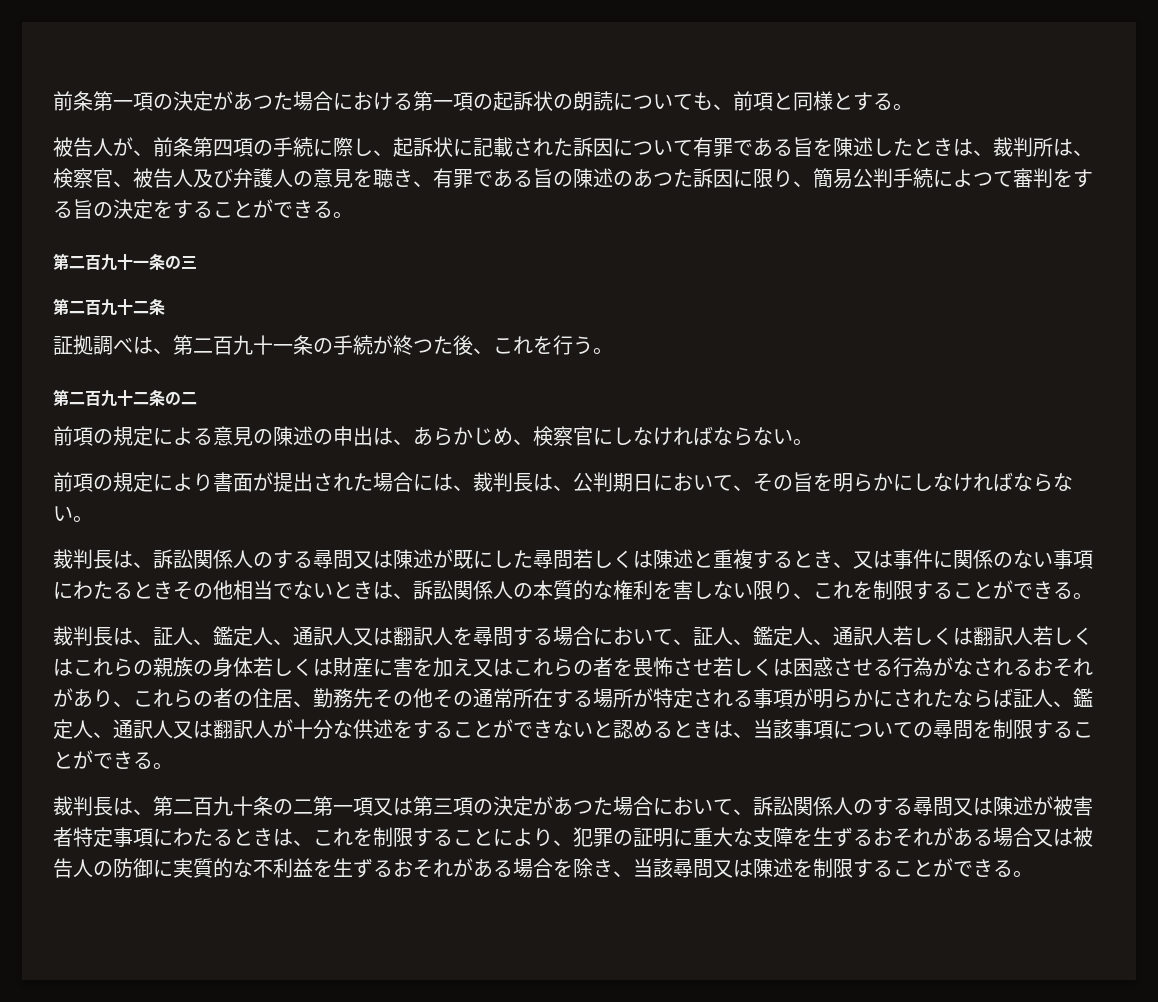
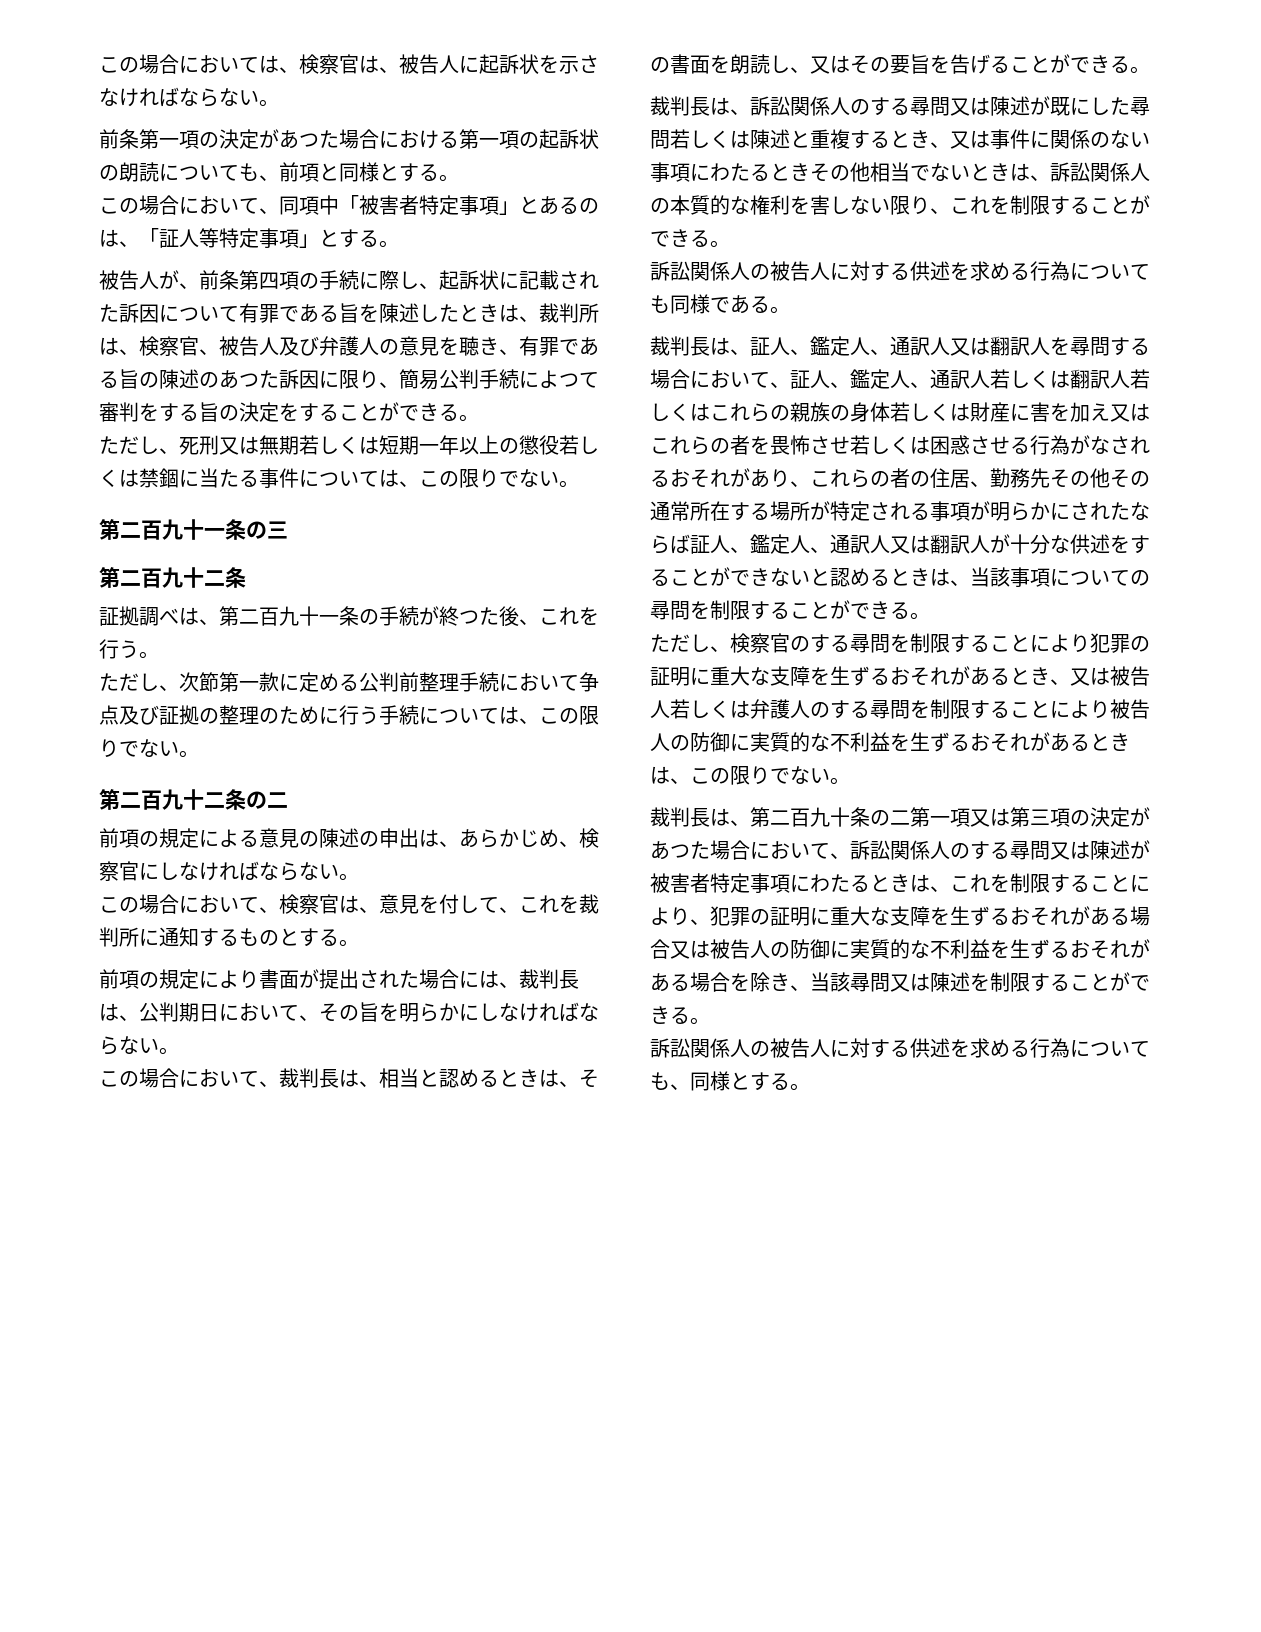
(53, 101) none -> [99,54,599,75] [99,87,279,107] この場合においては、検察官は、被告人に起訴状を示さなければならない。 //
(913, 107) none -> [99,195,599,215] [99,228,399,248] // この場合において、同項中「被害者特定事項」とあるのは、「証人等特定事項」とする。
(353, 215) none -> [99,435,599,455] [99,468,579,488] // ただし、死刑又は無期若しくは短期一年以上の懲役若しくは禁錮に当たる事件については、この限りでない。
(613, 351) none -> [99,672,599,692] [99,705,599,725] [99,739,199,758] // ただし、次節第一款に定める公判前整理手続において争点及び証拠の整理のために行う手続については、この限りでない。
(813, 442) none -> [99,894,599,915] [99,927,359,947] // この場合において、検察官は、意見を付して、これを裁判所に通知するものとする。
(93, 519) none -> [99,1068,599,1088] [650,54,1150,74] // この場合において、裁判長は、相当と認めるときは、その書面を朗読し、又はその要旨を告げることができる。
(1093, 596) none -> [650,261,1150,281] [650,294,790,314] // 訴訟関係人の被告人に対する供述を求める行為についても同様である。
(173, 766) none -> [650,633,1150,654] [650,666,1150,686] [650,699,1150,719] [650,732,1130,752] [650,765,850,785] // ただし、検察官のする尋問を制限することにより犯罪の証明に重大な支障を生ずるおそれがあるとき、又は被告人若しくは弁護人のする尋問を制限することにより被告人の防御に実質的な不利益を生ずるおそれがあるときは、この限りでない。
(1033, 874) none -> [650,1038,1150,1058] [650,1071,810,1091] // 訴訟関係人の被告人に対する供述を求める行為についても、同様とする。

